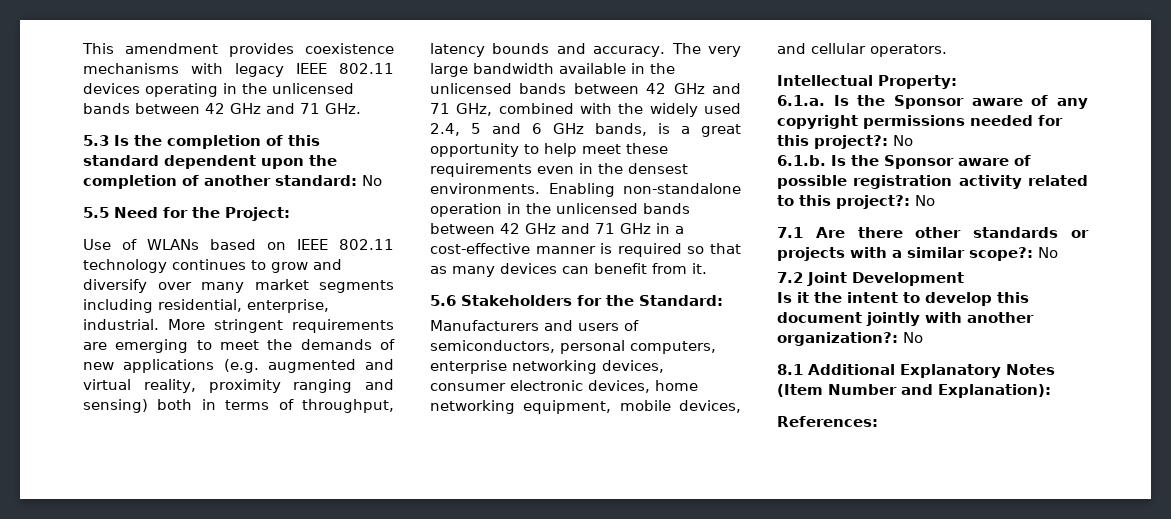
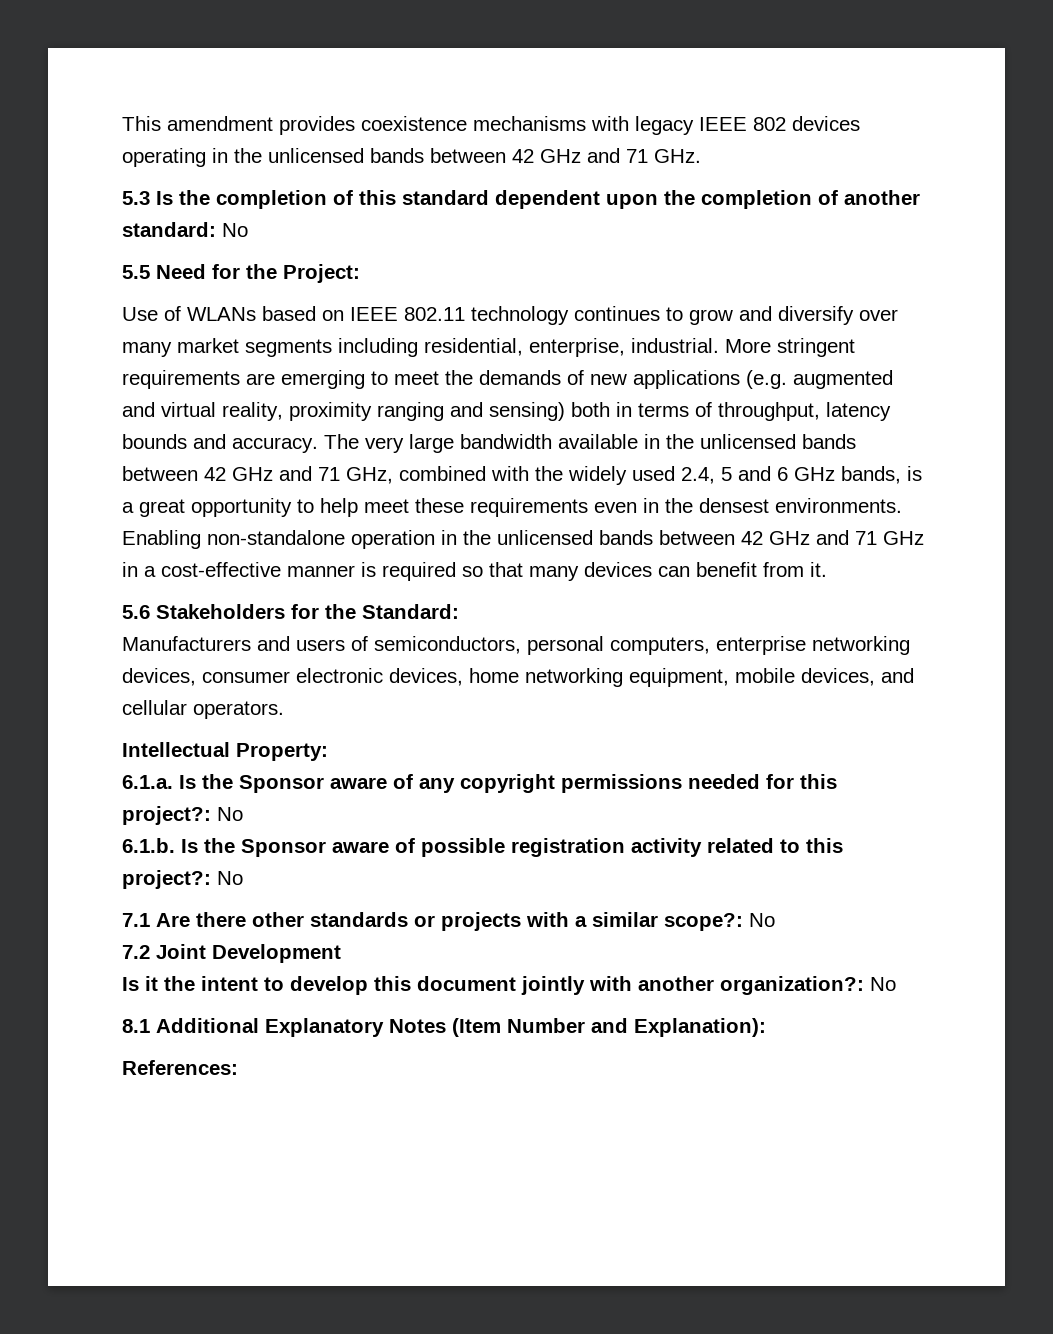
[339,63,394,74] 802.11 -> [753,117,786,131] 802
[430,266,447,274] as -> (523, 569) none

